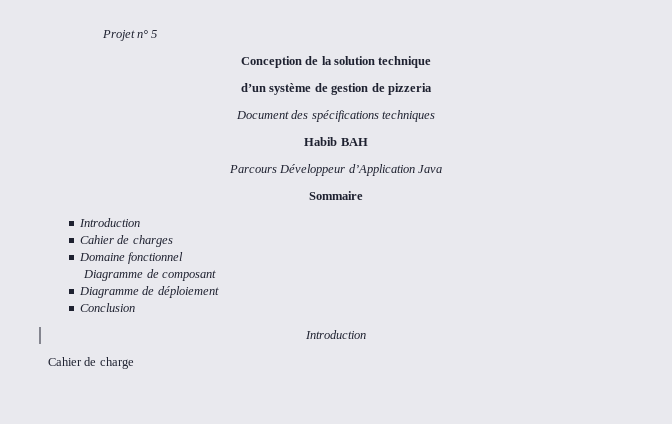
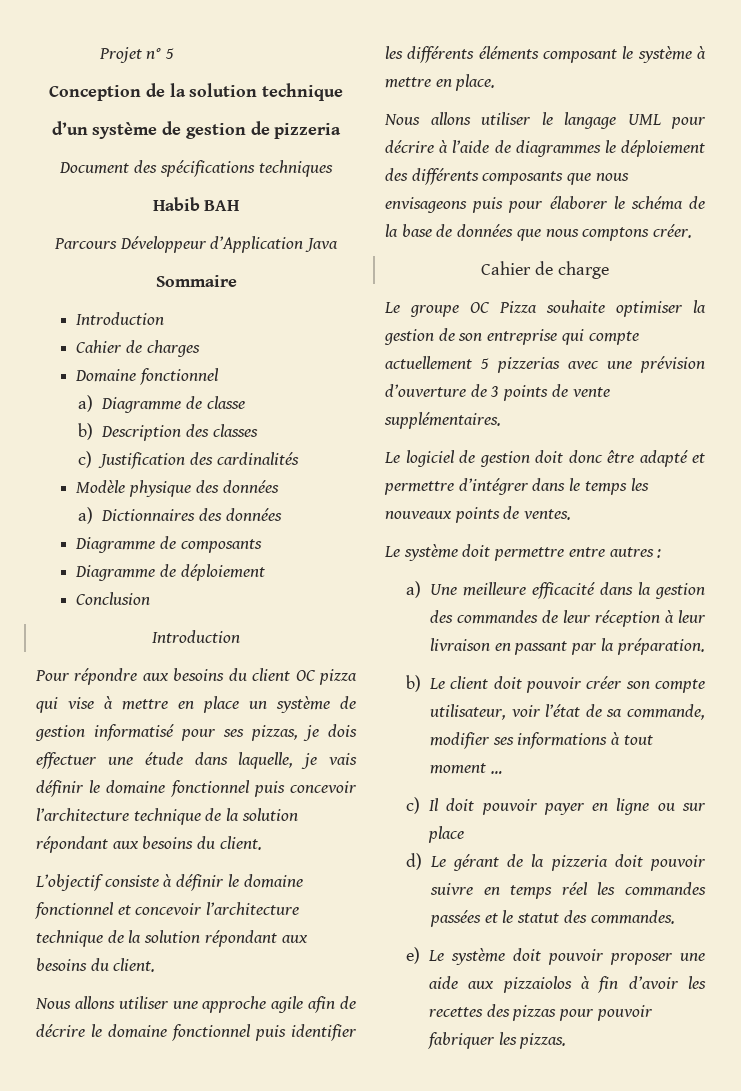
[83,269,217,281] Diagramme de composant -> [78,395,245,413] [78,423,258,441] [78,451,299,469] [76,480,279,497] [78,507,282,524] [75,536,262,553] a) Diagramme de classe // b) Description des classes // c) Justification des cardinalités // Modèle physique des données // a) Dictionnaires des données // Diagramme de composants
[48,357,134,369] Cahier de charge -> [35,668,358,685] [36,696,356,713] [35,724,357,741] [36,752,357,769] [36,780,357,797] [36,808,298,825] [36,836,262,853] [35,874,303,891] [35,902,300,919] [36,930,308,947] [36,958,156,972] [35,996,356,1013] [36,1024,357,1041] [385,46,706,63] [385,74,496,91] [384,112,706,129] [385,140,705,157] [385,168,629,185] [385,196,705,213] [385,224,693,241] [481,261,609,279] [384,300,706,317] [384,328,639,345] [385,356,705,373] [385,384,610,401] [384,412,501,429] [384,450,705,467] [384,478,649,495] [385,506,572,523] [384,544,662,561] [406,581,705,599] [429,610,706,627] [429,638,705,655] [406,675,705,693] [429,704,705,720] [429,732,653,749] [429,763,502,774] [406,797,706,815] [427,826,464,843] [406,853,706,871] [429,882,706,899] [429,910,675,927] [406,947,705,965] [428,976,706,993] [428,1004,653,1021] [427,1032,567,1049] Pour répondre aux besoins du client OC pizza qui vise à mettre en place un système de gestion informatisé pour ses pizzas, je dois effectuer une étude dans laquelle, je vais définir le domaine fonctionnel puis concevoir l’architecture technique de la solution répondant aux besoins du client. // L’objectif consiste à définir le domaine fonctionnel et concevoir l’architecture technique de la solution répondant aux besoins du client. // Nous allons utiliser une approche agile afin de décrire le domaine fonctionnel puis identifier les différents éléments composant le système à mettre en place. // Nous allons utiliser le langage UML pour décrire à l’aide de diagrammes le déploiement des différents composants que nous envisageons puis pour élaborer le schéma de la base de données que nous comptons créer. // Cahier de charge // Le groupe OC Pizza souhaite optimiser la gestion de son entreprise qui compte actuellement 5 pizzerias avec une prévision d’ouverture de 3 points de vente supplémentaires. // Le logiciel de gestion doit donc être adapté et permettre d’intégrer dans le temps les nouveaux points de ventes. // Le système doit permettre entre autres : // a) Une meilleure efficacité dans la gestion des commandes de leur réception à leur livraison en passant par la préparation. // b) Le client doit pouvoir créer son compte utilisateur, voir l’état de sa commande, modifier ses informations à tout moment … // c) Il doit pouvoir payer en ligne ou sur place // d) Le gérant de la pizzeria doit pouvoir suivre en temps réel les commandes passées et le statut des commandes. // e) Le système doit pouvoir proposer une aide aux pizzaiolos à fin d’avoir les recettes des pizzas pour pouvoir fabriquer les pizzas.

